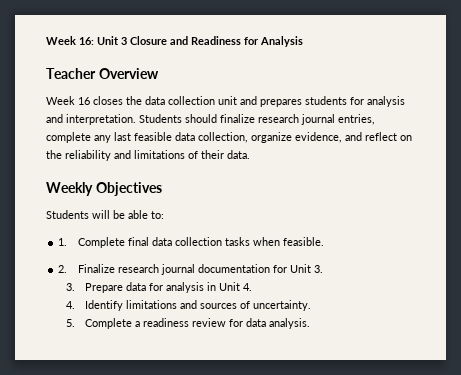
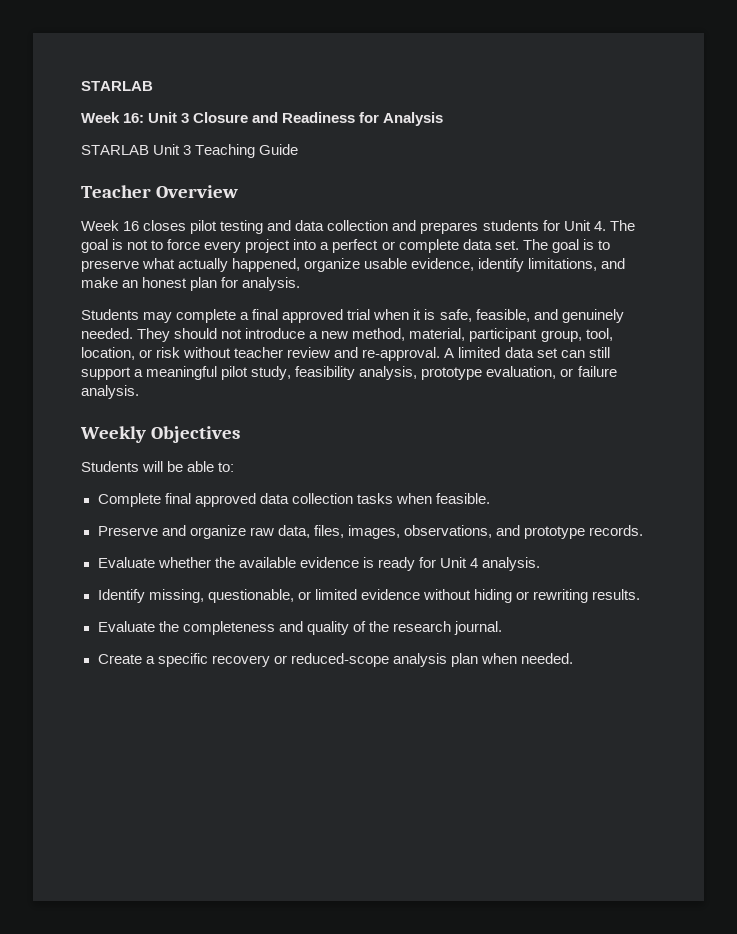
(46, 40) none -> [81,81,153,91] STARLAB //
(303, 41) none -> [81,144,299,158] // STARLAB Unit 3 Teaching Guide
[126,96,237,105] the data collection unit -> [190,220,389,234] pilot testing and data collection
[367,96,405,107] [46,114,375,125] [46,132,412,143] [46,150,250,161] analysis and interpretation. Students should finalize research journal entries, complete any last feasible data collection, organize evidence, and reflect on the reliability and limitations of their data. -> [563,220,635,231] [81,239,610,253] [81,258,626,272] [81,277,301,291] [81,309,624,323] [81,328,613,342] [81,347,610,361] [81,366,617,380] [81,385,139,399] Unit 4. The goal is not to force every project into a perfect or complete data set. The goal is to preserve what actually happened, organize usable evidence, identify limitations, and make an honest plan for analysis. // Students may complete a final approved trial when it is safe, feasible, and genuinely needed. They should not introduce a new method, material, participant group, tool, location, or risk without teacher review and re-approval. A limited data set can still support a meaningful pilot study, feasibility analysis, prototype evaluation, or failure analysis.
[58,238,68,246] 1. -> (235, 467) none
(149, 241) none -> [194,493,256,507] approved
[58,264,323,275] [65,282,253,293] [65,300,312,311] [65,318,311,329] 2. Finalize research journal documentation for Unit 3. // 3. Prepare data for analysis in Unit 4. // 4. Identify limitations and sources of uncertainty. // 5. Complete a readiness review for data analysis. -> [97,525,643,539] [97,557,541,571] [97,589,641,603] [97,621,502,635] [97,653,573,667] Preserve and organize raw data, files, images, observations, and prototype records. // Evaluate whether the available evidence is ready for Unit 4 analysis. // Identify missing, questionable, or limited evidence without hiding or rewriting results. // Evaluate the completeness and quality of the research journal. // Create a specific recovery or reduced-scope analysis plan when needed.

